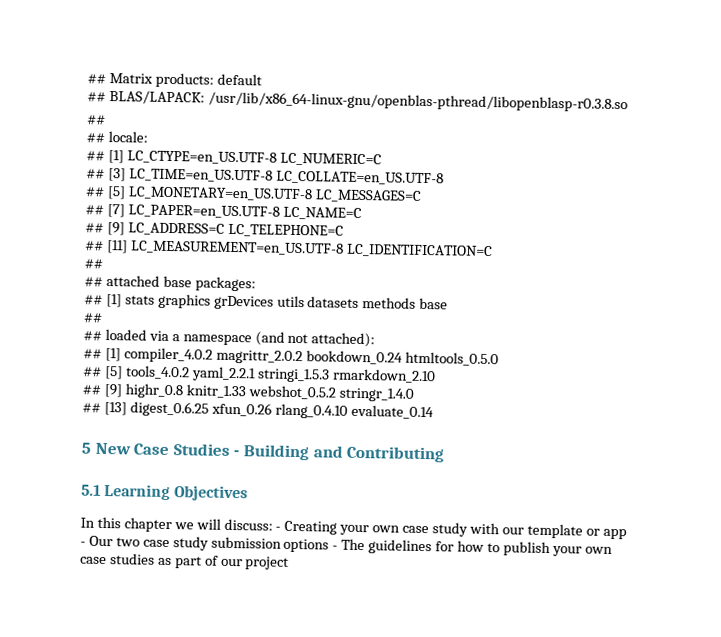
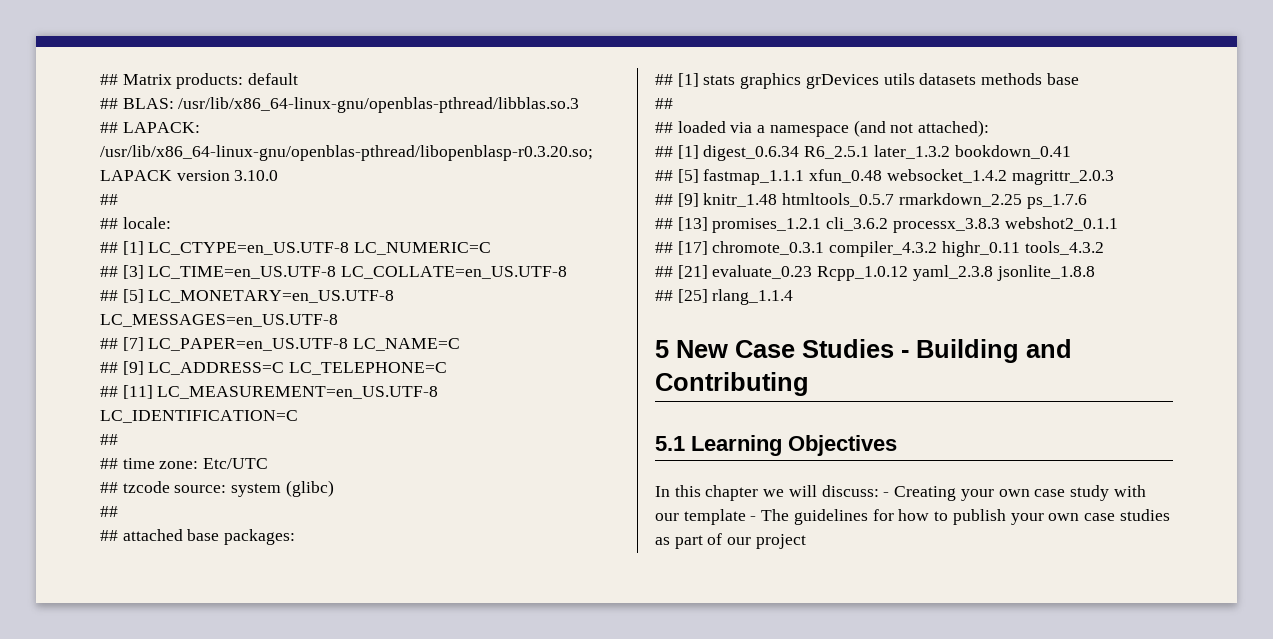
[108,90,628,113] BLAS/LAPACK: /usr/lib/x86_64-linux-gnu/openblas-pthread/libopenblasp-r0.3.8.so -> [122,97,580,113] [100,122,200,133] [100,145,593,161] [100,170,279,181] BLAS: /usr/lib/x86_64-linux-gnu/openblas-pthread/libblas.so.3 // ## LAPACK: /usr/lib/x86_64-linux-gnu/openblas-pthread/libopenblasp-r0.3.20.so; LAPACK version 3.10.0
[314,189,422,203] LC_MESSAGES=C -> [100,314,338,327] LC_MESSAGES=en_US.UTF-8
(103, 263) none -> [100,458,269,469] [100,480,334,497] [100,506,118,517] // ## time zone: Etc/UTC // ## tzcode source: system (glibc) // ##
[123,347,499,367] [83,365,436,384] [82,383,414,402] [82,401,434,420] compiler_4.0.2 magrittr_2.0.2 bookdown_0.24 htmltools_0.5.0 // ## [5] tools_4.0.2 yaml_2.2.1 stringi_1.5.3 rmarkdown_2.10 // ## [9] highr_0.8 knitr_1.33 webshot_0.5.2 stringr_1.4.0 // ## [13] digest_0.6.25 xfun_0.26 rlang_0.4.10 evaluate_0.14 -> [703,145,1071,161] [655,169,1114,185] [655,193,1087,209] [655,217,1118,233] [655,241,1104,257] [655,265,1095,281] [655,289,794,305] digest_0.6.34 R6_2.5.1 later_1.3.2 bookdown_0.41 // ## [5] fastmap_1.1.1 xfun_0.48 websocket_1.4.2 magrittr_2.0.3 // ## [9] knitr_1.48 htmltools_0.5.7 rmarkdown_2.25 ps_1.7.6 // ## [13] promises_1.2.1 cli_3.6.2 processx_3.8.3 webshot2_0.1.1 // ## [17] chromote_0.3.1 compiler_4.3.2 highr_0.11 tools_4.3.2 // ## [21] evaluate_0.23 Rcpp_1.0.12 yaml_2.3.8 jsonlite_1.8.8 // ## [25] rlang_1.1.4
[585,528,627,540] [80,535,330,553] or app - Our two case study submission options -> (746, 517) none

